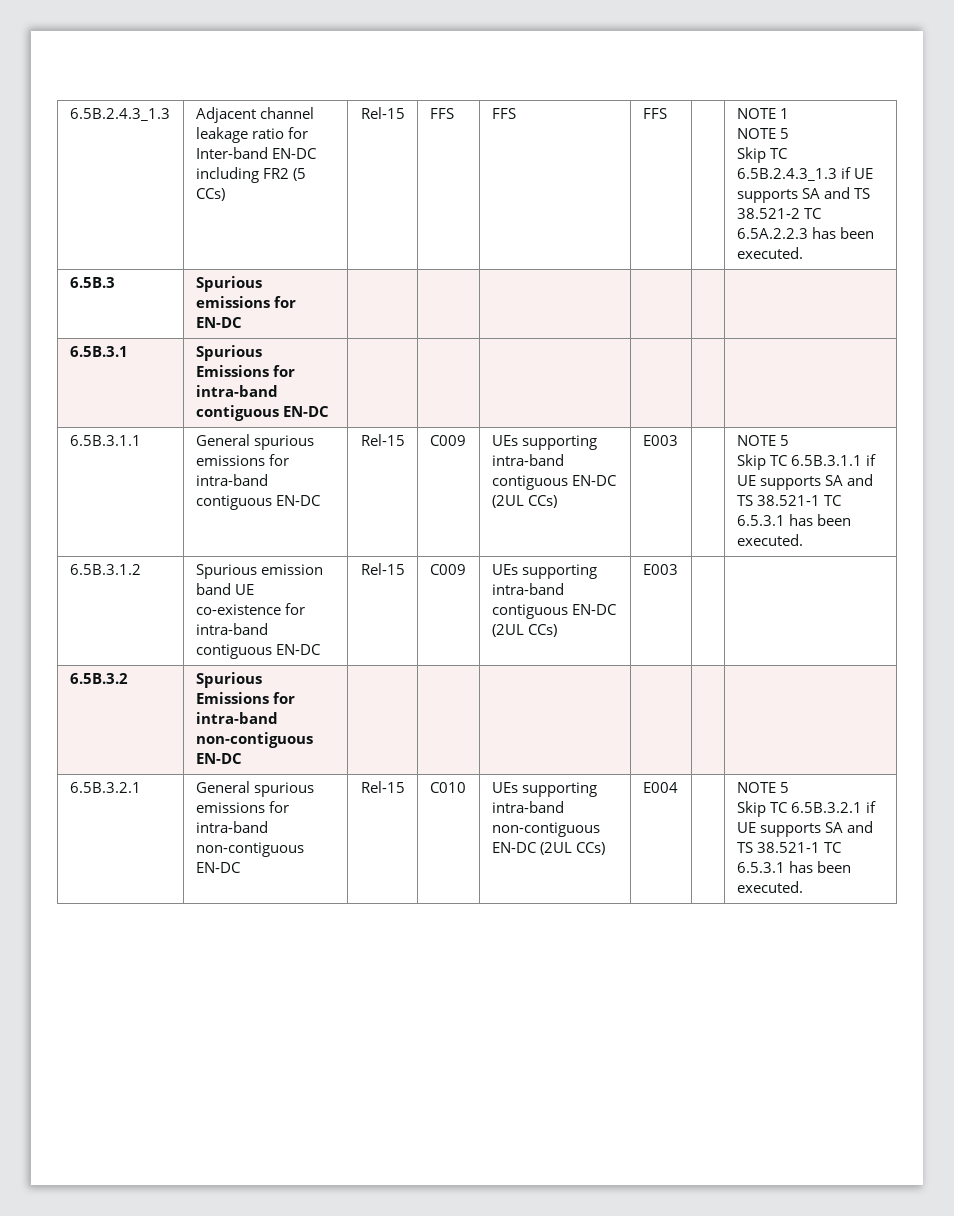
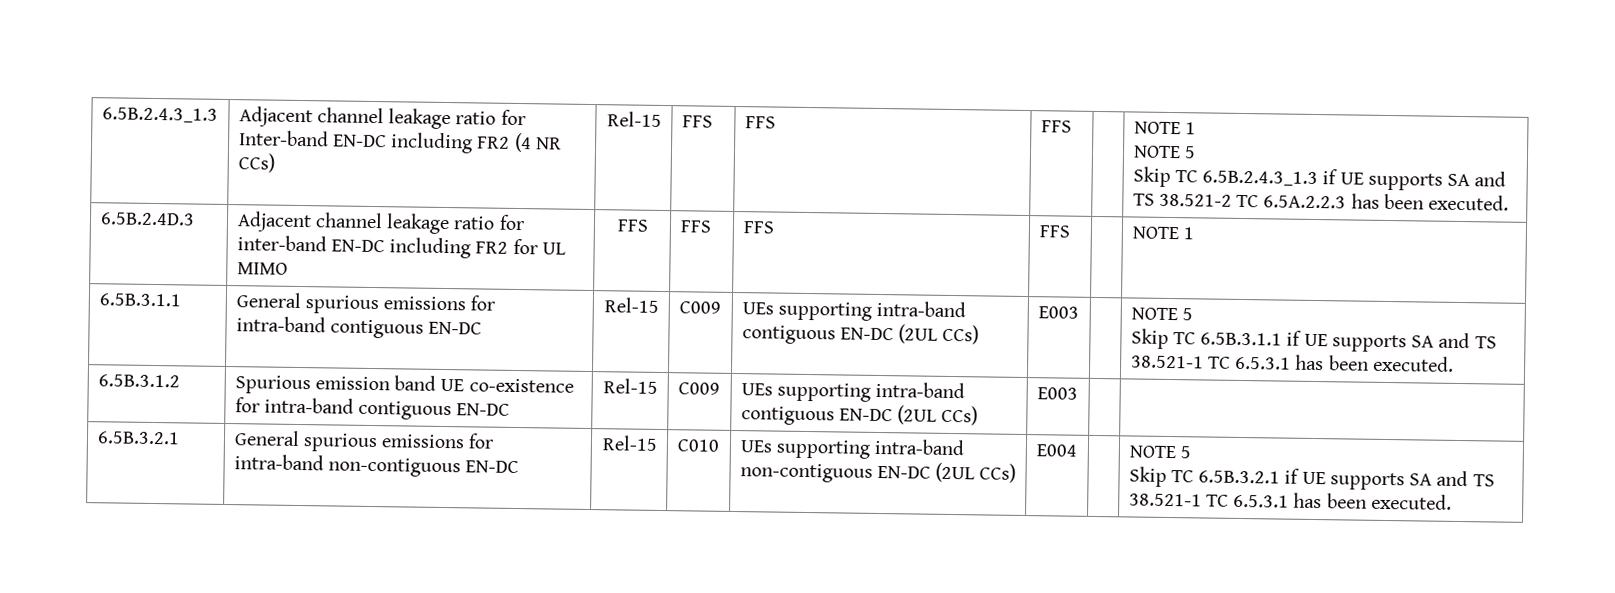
[292,168,306,181] (5 -> [513,132,562,153] (4 NR
[69,277,115,288] [195,276,262,292] [195,296,296,308] [195,317,242,328] [69,346,128,357] [195,345,262,361] [195,365,295,377] [195,385,278,397] [195,405,329,421] 6.5B.3 | Spurious emissions for EN-DC | | | | | | // 6.5B.3.1 | Spurious Emissions for intra-band contiguous EN-DC | | | | | | -> [99,212,195,226] [236,211,525,235] [236,235,566,259] [236,262,288,275] [616,219,649,232] [679,220,712,233] [742,221,775,234] [1038,225,1071,238] [1131,226,1194,240] 6.5B.2.4D.3 | Adjacent channel leakage ratio for inter-band EN-DC including FR2 for UL MIMO | FFS | FFS | FFS | FFS | | NOTE 1
[69,673,128,684] [195,672,262,688] [195,692,295,704] [195,712,278,724] [195,732,313,748] [195,753,242,764] // 6.5B.3.2 | Spurious Emissions for intra-band non-contiguous EN-DC | | | | | | -> (1078, 393) none

